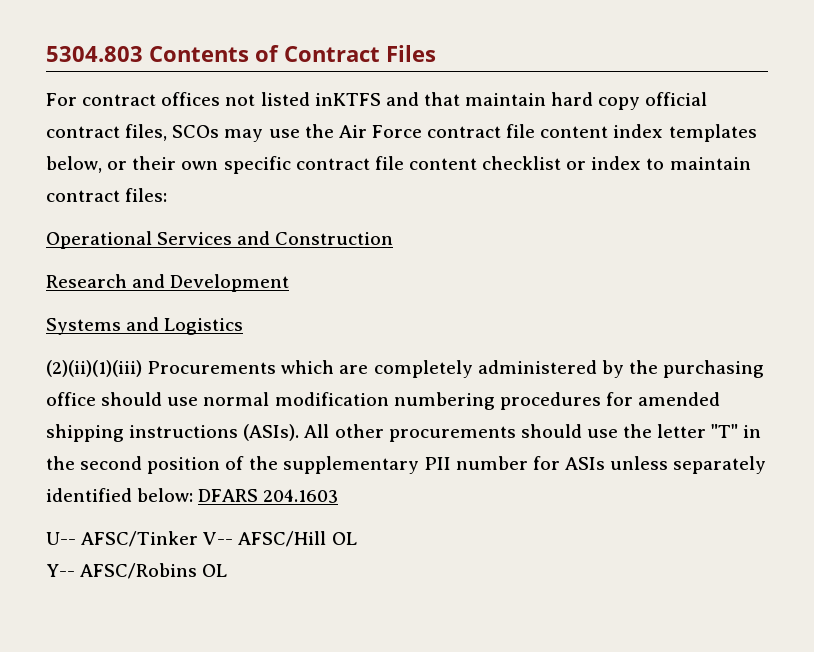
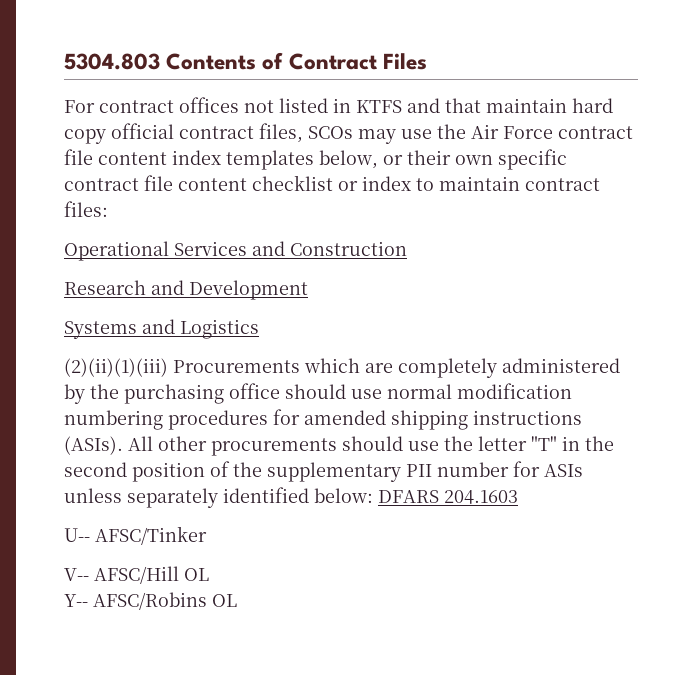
[314,93,381,106] inKTFS -> [333,98,402,113] in KTFS
(199, 539) none -> (207, 535) //

